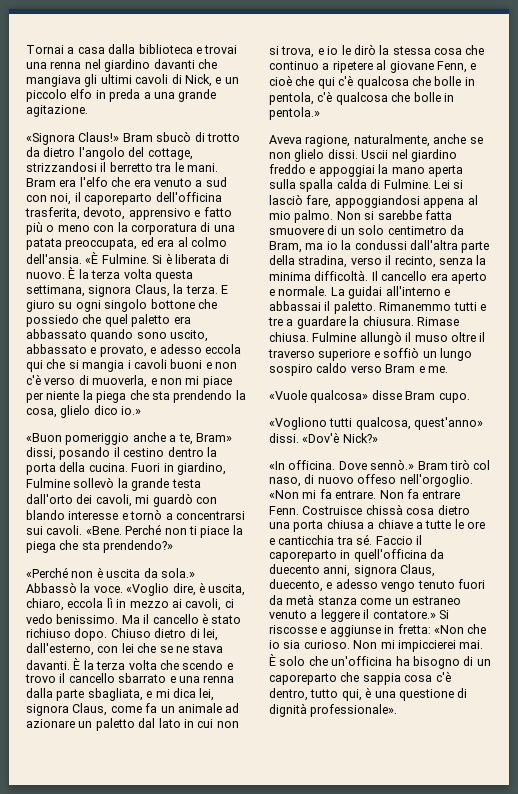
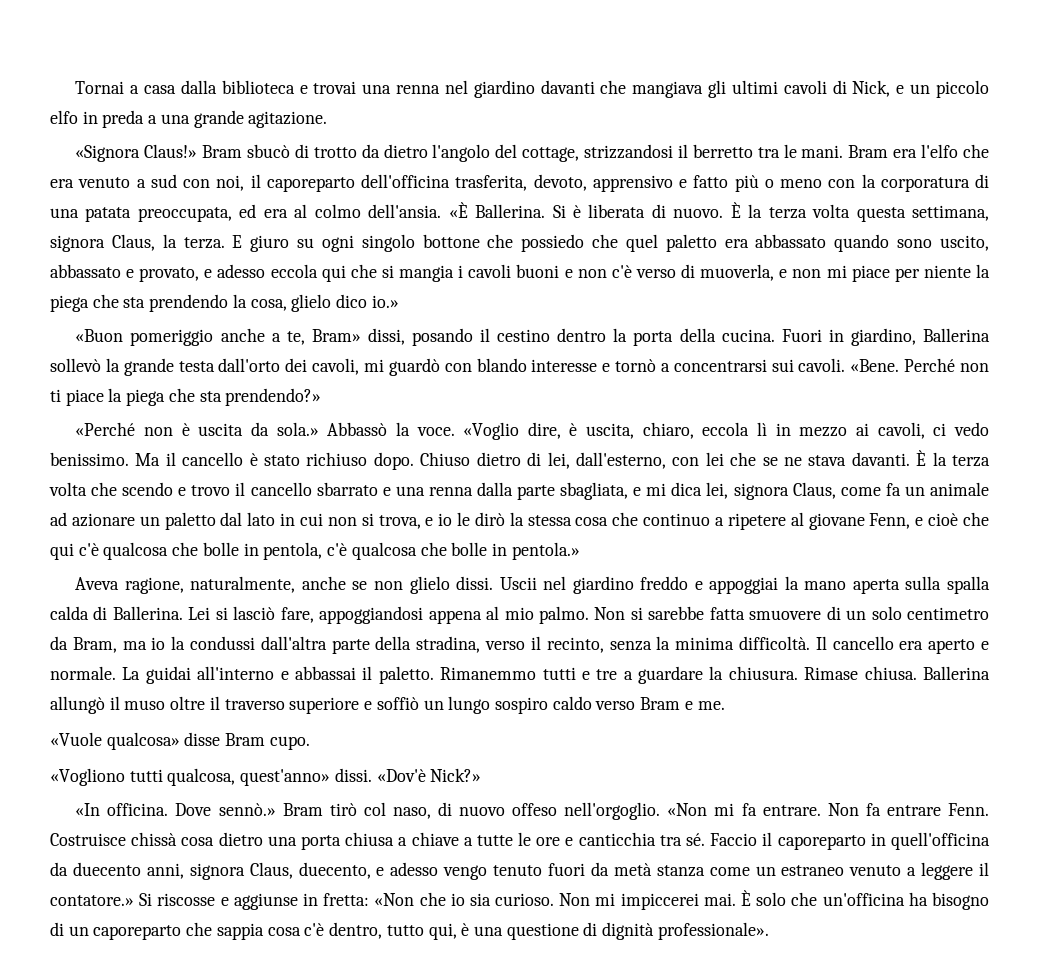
[101,254,149,264] Fulmine. -> [475,204,546,218] Ballerina.
[26,478,70,488] Fulmine -> [923,328,991,342] Ballerina
[383,179,431,189] Fulmine. -> [112,606,183,620] Ballerina.
[312,332,357,342] Fulmine -> [923,666,991,680] Ballerina
[397,640,456,652] impiccierei -> [620,893,699,910] impiccerei

